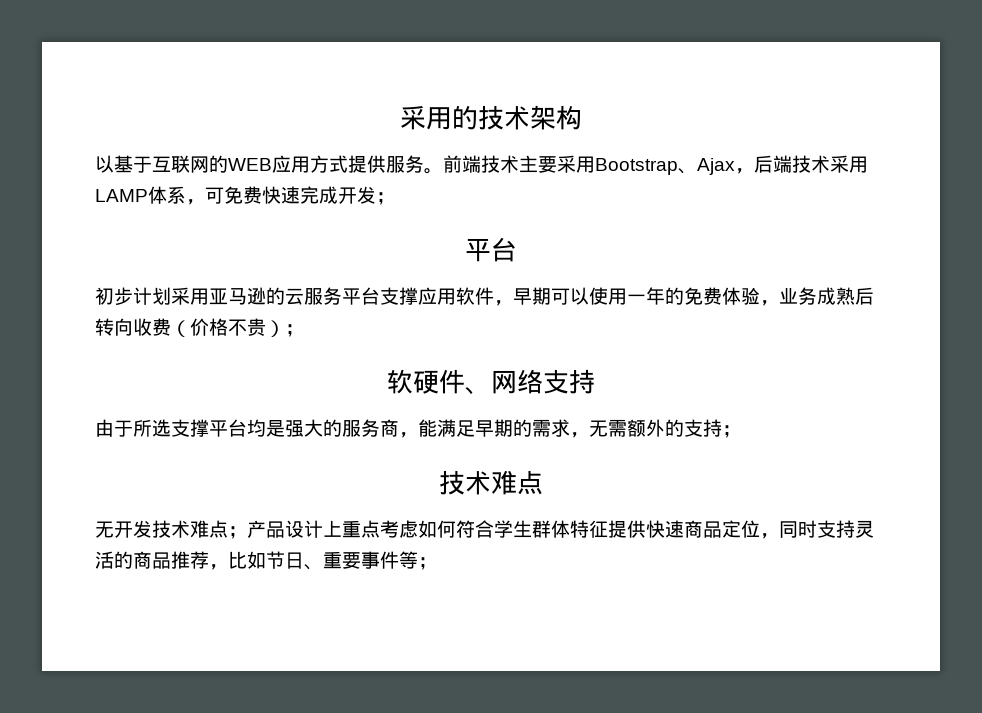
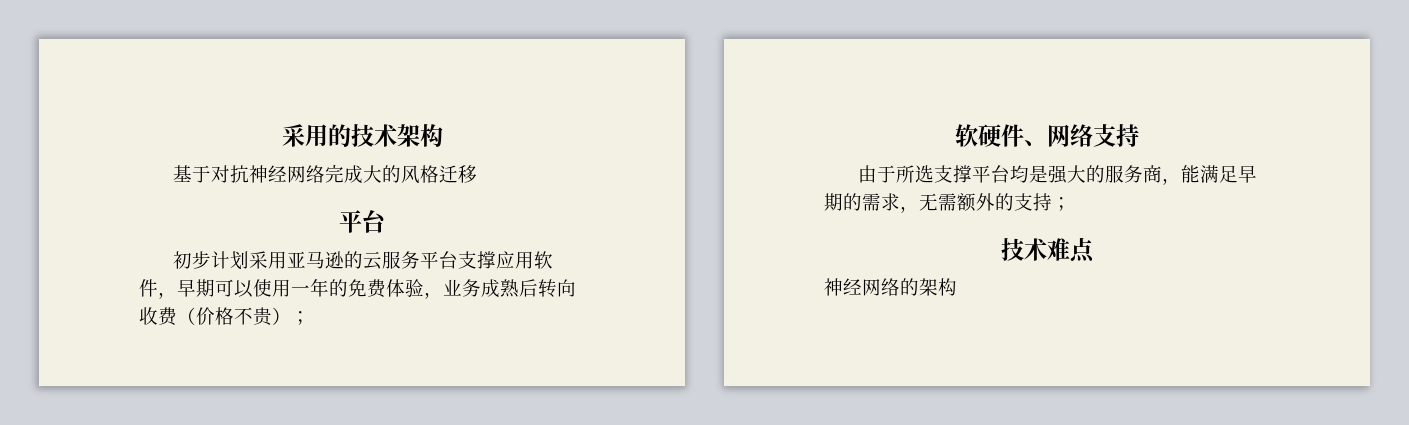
[95,155,868,175] [95,186,395,205] 以基于互联网的WEB应用方式提供服务。前端技术主要采用Bootstrap、Ajax，后端技术采用LAMP体系，可免费快速完成开发； -> [173,164,478,184] 基于对抗神经网络完成大的风格迁移
[95,520,874,539] [95,551,437,570] 无开发技术难点；产品设计上重点考虑如何符合学生群体特征提供快速商品定位，同时支持灵活的商品推荐，比如节日、重要事件等； -> [824,278,957,296] 神经网络的架构

